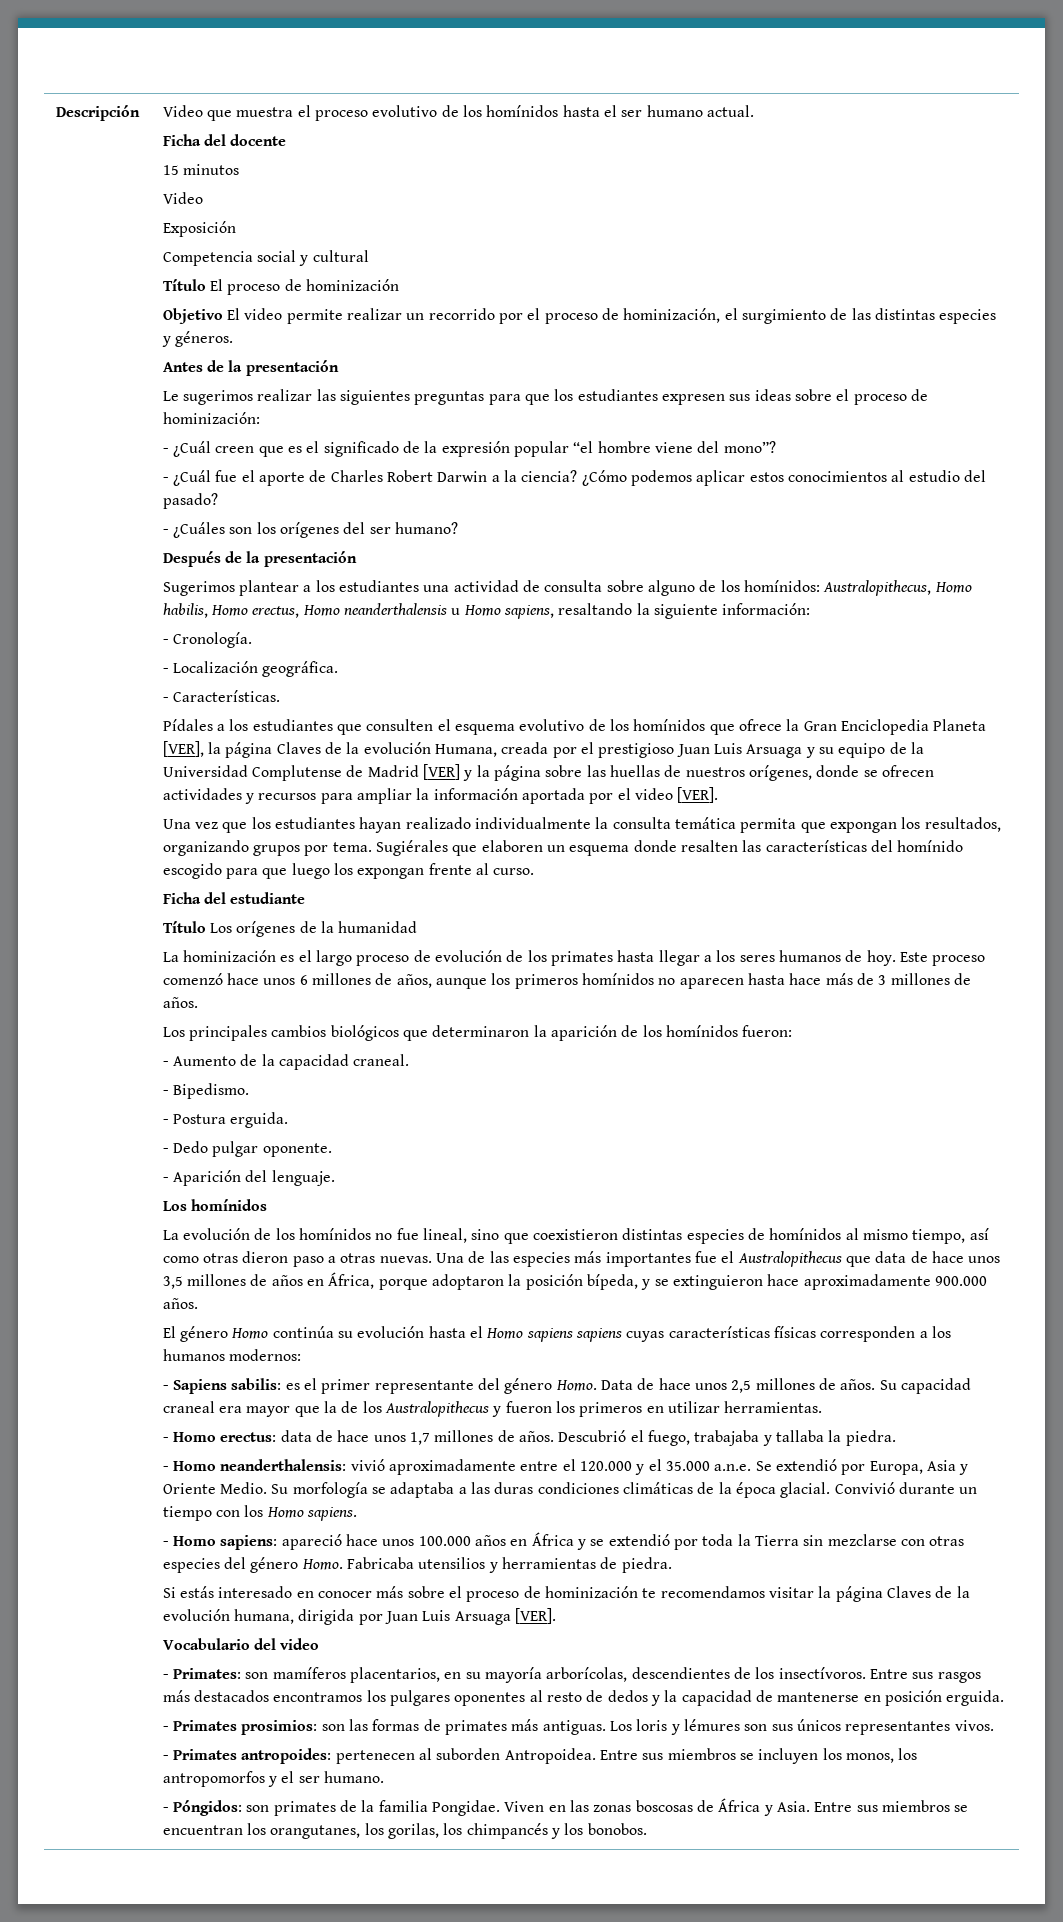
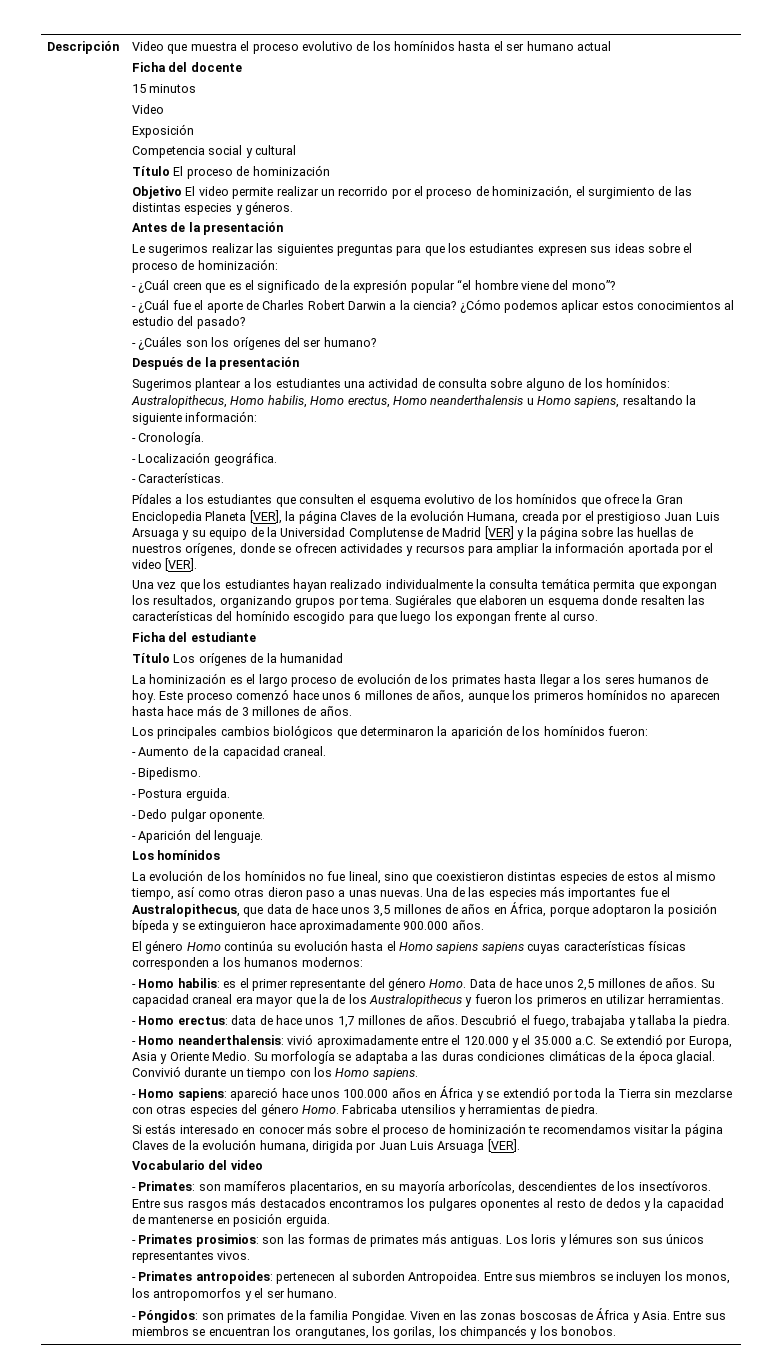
[706,105,754,117] actual. -> [576,41,611,51] actual
[769,1228,842,1240] homínidos -> [627,872,660,881] estos
[340,1253,376,1263] otras -> [348,890,377,897] unas
[737,1251,842,1267] Australopithecus -> [132,904,241,917] Australopithecus,
[587,1274,639,1290] bípeda, -> [132,920,170,933] bípeda
[173,1378,282,1394] Sapiens sabilis: -> [138,978,220,988] Homo habilis:
[714,1464,752,1471] a.n.e. -> [575,1036,597,1045] a.C.

